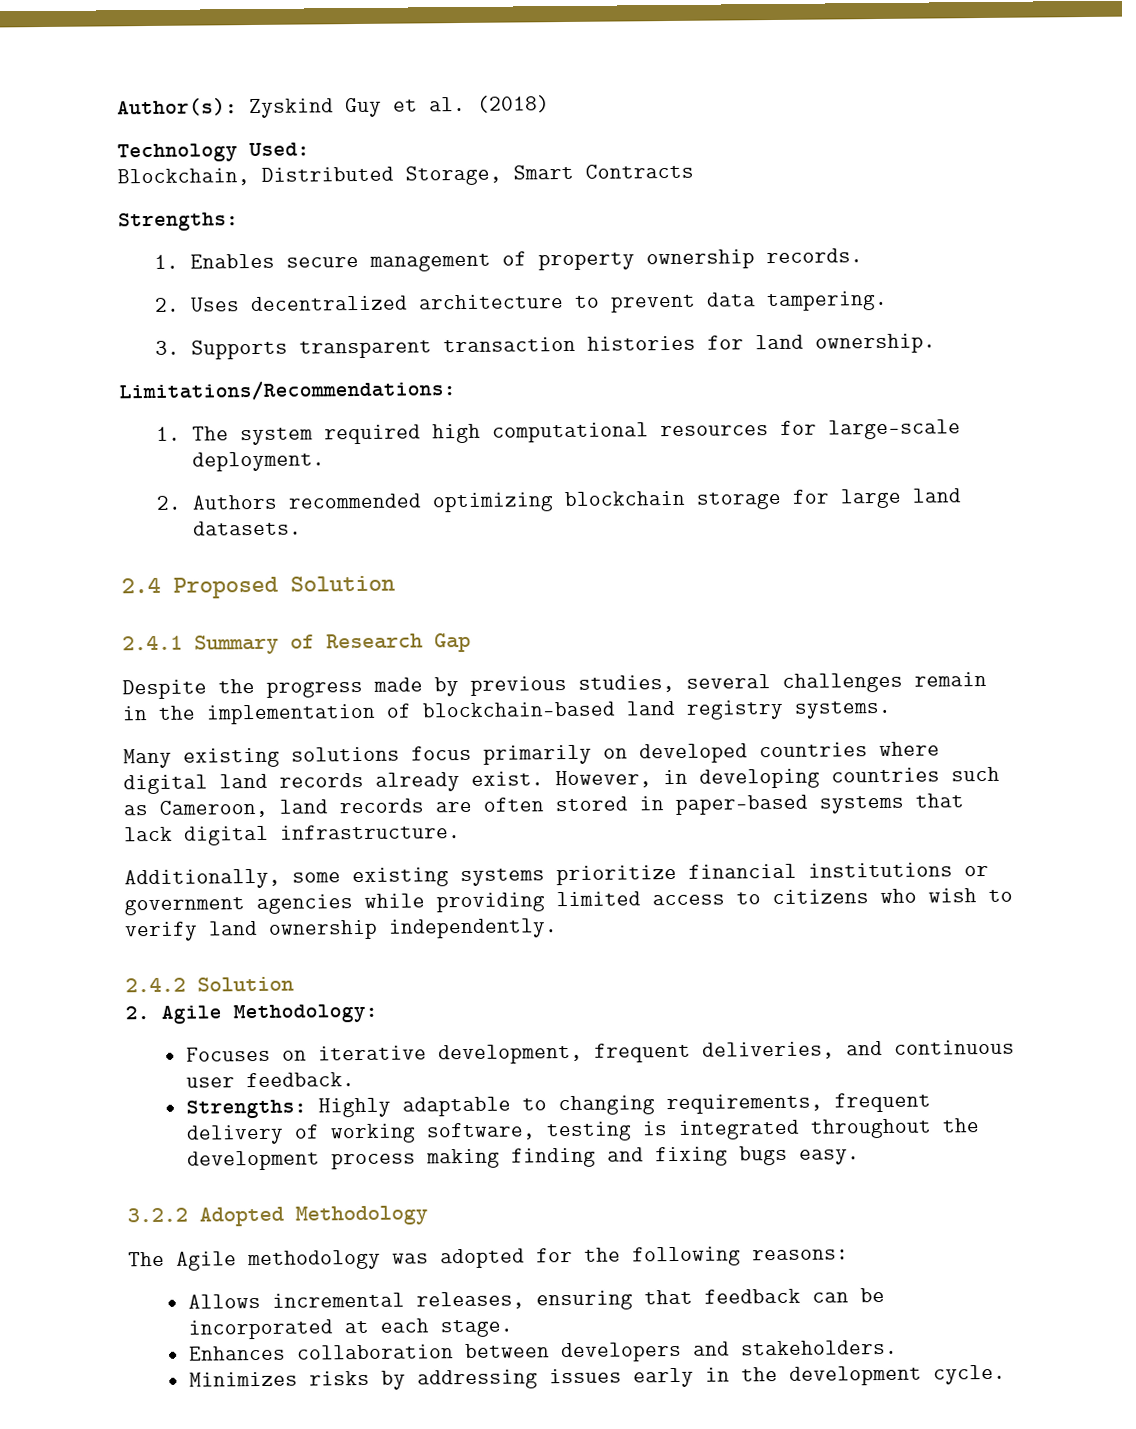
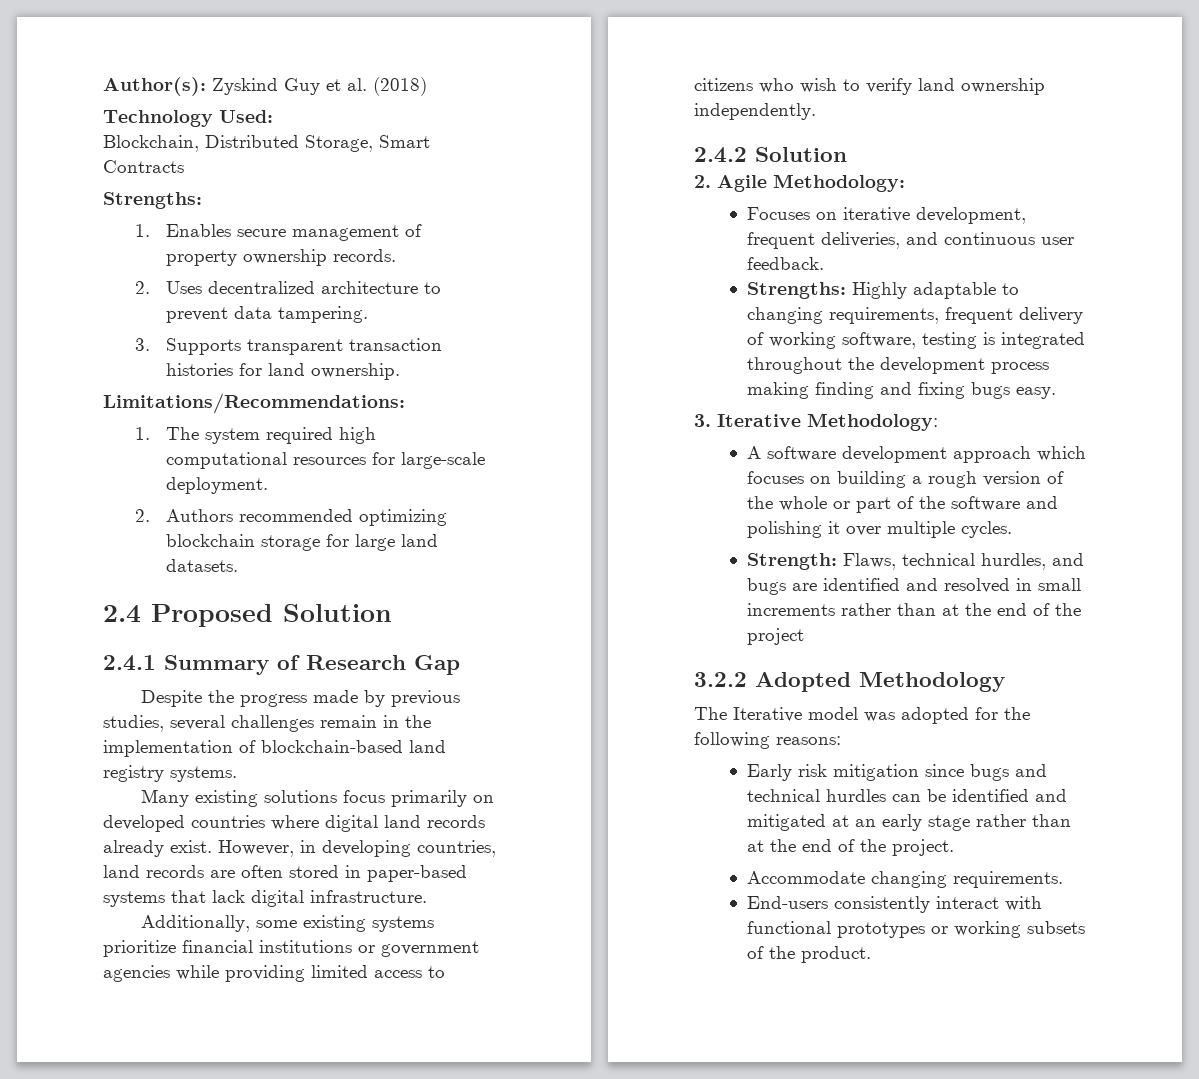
[831,766,1000,783] [123,799,268,818] countries such as Cameroon, -> [417,840,496,857] countries,
(860, 1157) none -> [694,413,938,431] [746,446,1086,463] [746,471,1064,488] [746,496,1058,513] [746,521,1012,538] [746,553,1084,570] [746,578,1081,595] [746,603,1081,616] [746,628,804,645] // 3. Iterative Methodology: // A software development approach which focuses on building a rough version of the whole or part of the software and polishing it over multiple cycles. // Strength: Flaws, technical hurdles, and bugs are identified and resolved in small increments rather than at the end of the project
[176,1249,381,1271] Agile methodology -> [733,707,858,722] Iterative model
[187,1287,885,1311] [187,1318,513,1340] [188,1339,898,1363] [188,1364,1006,1390] Allows incremental releases, ensuring that feedback can be incorporated at each stage. // Enhances collaboration between developers and stakeholders. // Minimizes risks by addressing issues early in the development cycle. -> [746,764,1047,781] [746,789,1067,802] [746,814,1071,831] [746,839,954,856] [746,871,1063,888] [746,896,1042,913] [746,921,1085,938] [746,946,871,963] Early risk mitigation since bugs and technical hurdles can be identified and mitigated at an early stage rather than at the end of the project. // Accommodate changing requirements. // End-users consistently interact with functional prototypes or working subsets of the product.

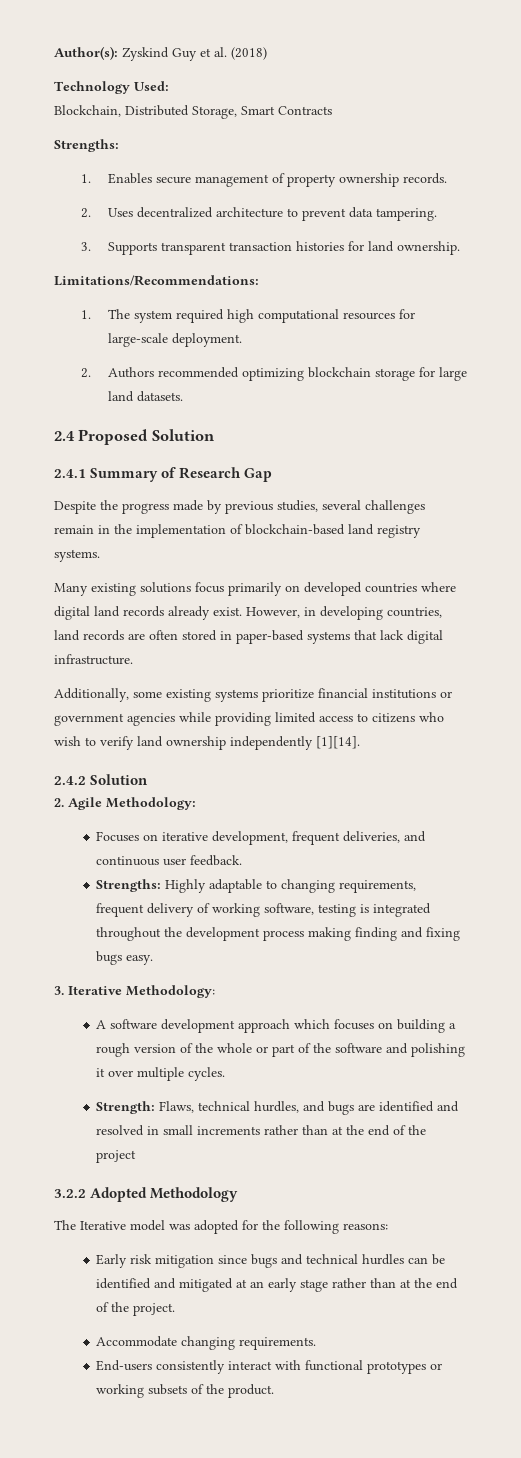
[694,103,816,120] independently. -> [230,736,360,750] independently [1][14].

